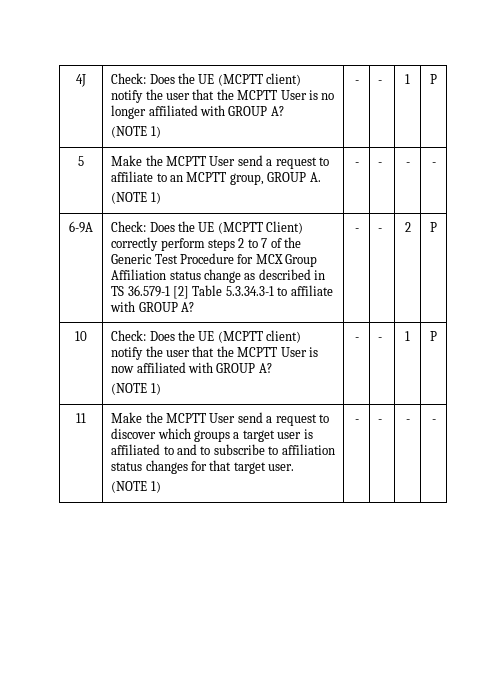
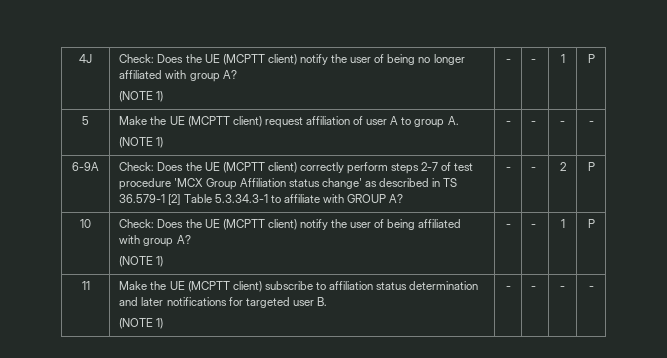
[192,89,318,100] that the MCPTT User is -> [374,54,416,65] of being
[228,106,268,116] GROUP -> [189,73,220,82] group
[166,155,329,169] [111,171,307,185] MCPTT User send a request to affiliate to an MCPTT group, GROUP -> [169,116,445,128] UE (MCPTT client) request affiliation of user A to group
[266,221,304,234] Client) -> [267,162,297,173] client)
[238,237,301,248] [111,253,283,264] 2 to 7 of the Generic Test Procedure for MCX -> [421,162,474,171] [119,178,204,190] 2-7 of test procedure 'MCX
[204,269,242,283] change -> [321,178,362,189] change'
[192,346,318,357] [111,362,256,373] that the MCPTT User is now affiliated with GROUP -> [374,219,462,230] [119,235,174,247] of being affiliated with group
[166,412,329,426] [111,428,313,442] [111,444,335,455] [111,460,295,474] MCPTT User send a request to discover which groups a target user is affiliated to and to subscribe to affiliation status changes for that target user. -> [169,281,479,292] [119,297,327,308] UE (MCPTT client) subscribe to affiliation status determination and later notifications for targeted user B.

